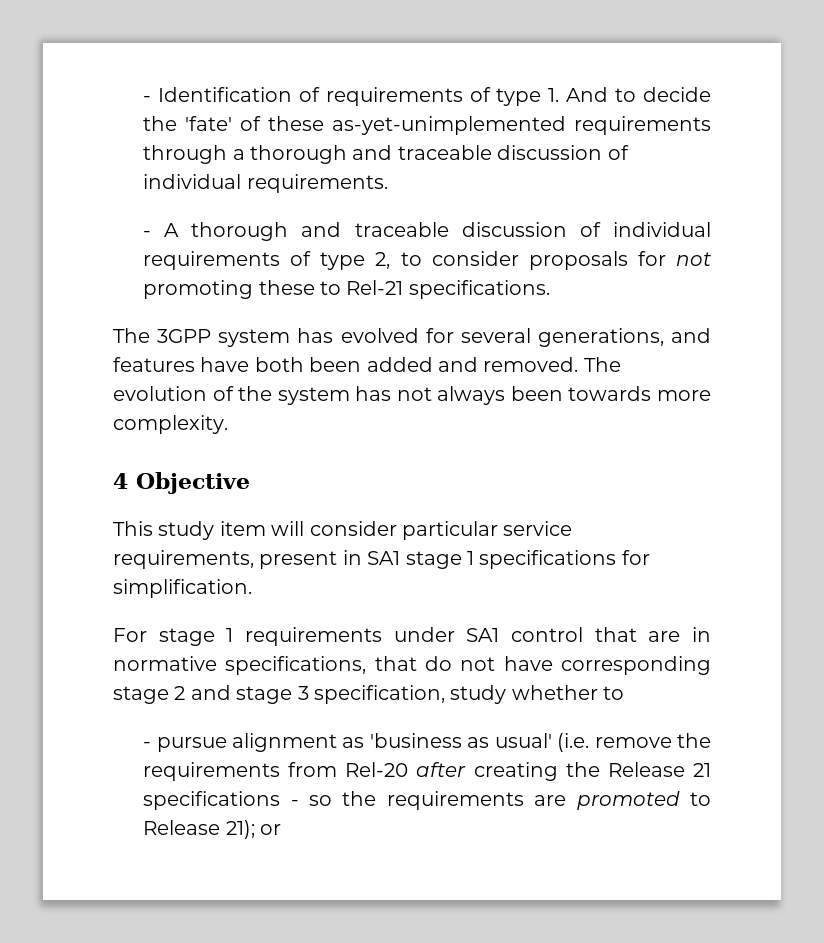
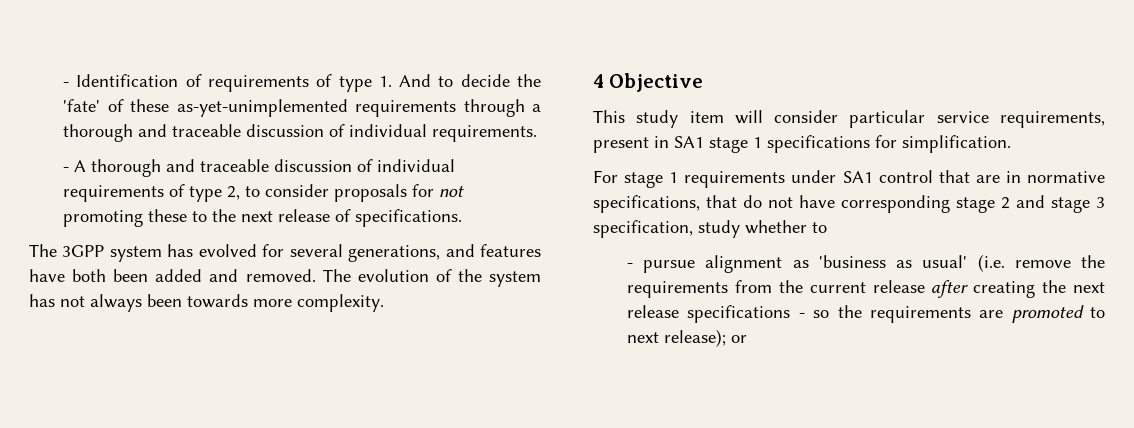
[346,280,404,295] Rel-21 -> [211,209,351,222] the next release of
[345,762,409,777] Rel-20 -> [778,280,925,293] the current release
[607,762,711,777] Release 21 -> [1073,282,1105,293] [626,305,679,318] next release
[143,820,255,839] Release 21); -> [626,329,726,347] next release);

